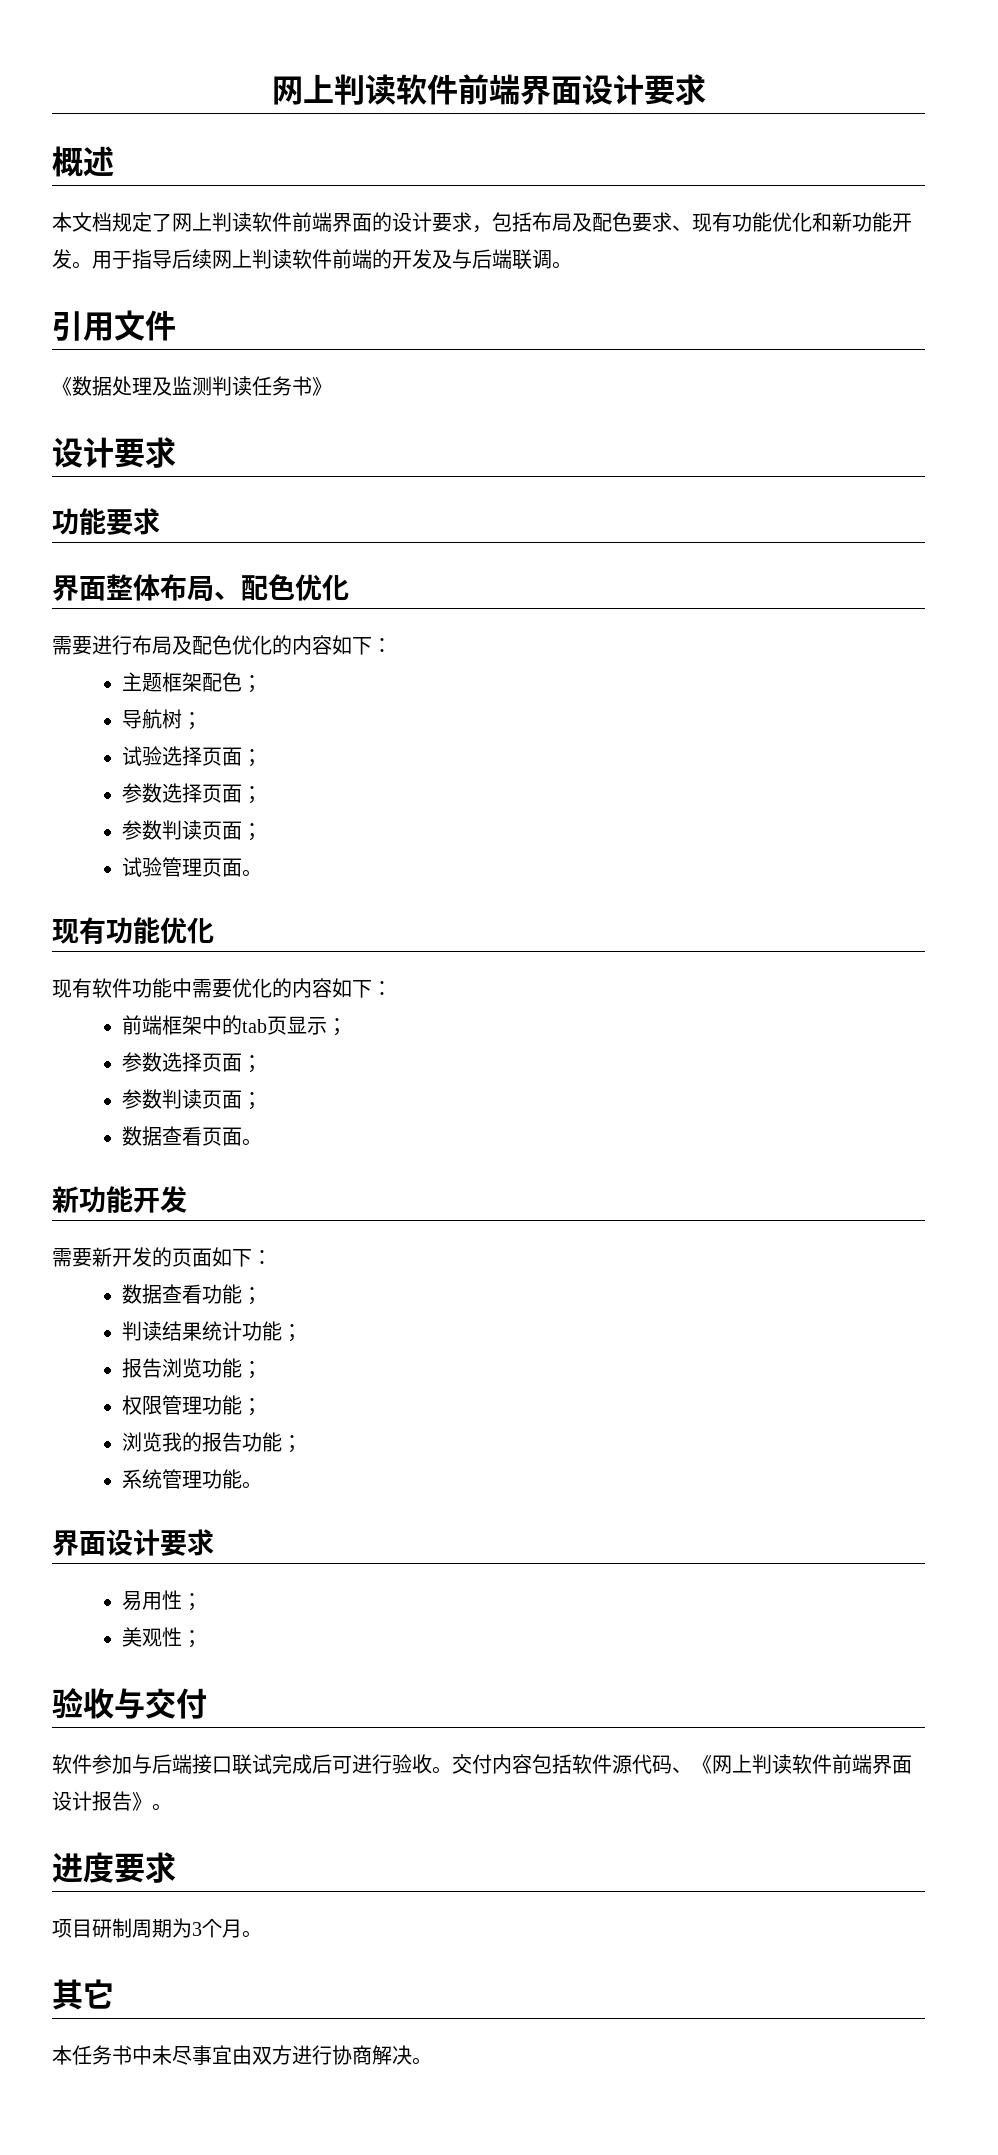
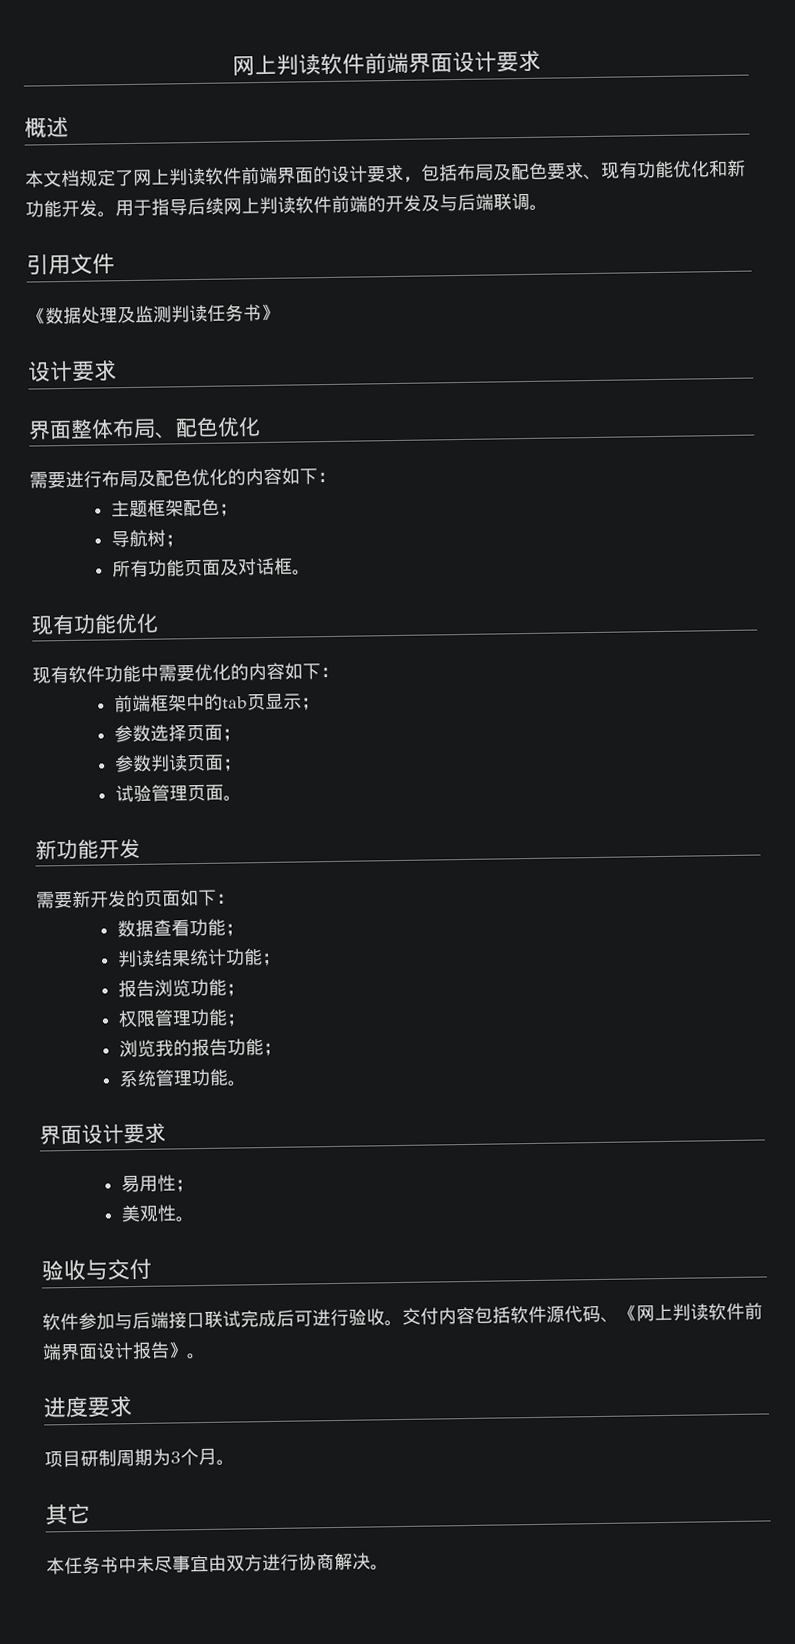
[52,508,160,535] // 功能要求 -> (117, 371) none
[121,746,262,767] [121,783,262,804] [121,820,262,841] [121,857,242,877] 试验选择页面； // 参数选择页面； // 参数判读页面； // 试验管理页面 -> [110,557,293,578] 所有功能页面及对话框
[121,1126,202,1146] 数据查看 -> [114,784,188,803] 试验管理
[181,1630,202,1648] ； -> [174,1216,195,1223] 。

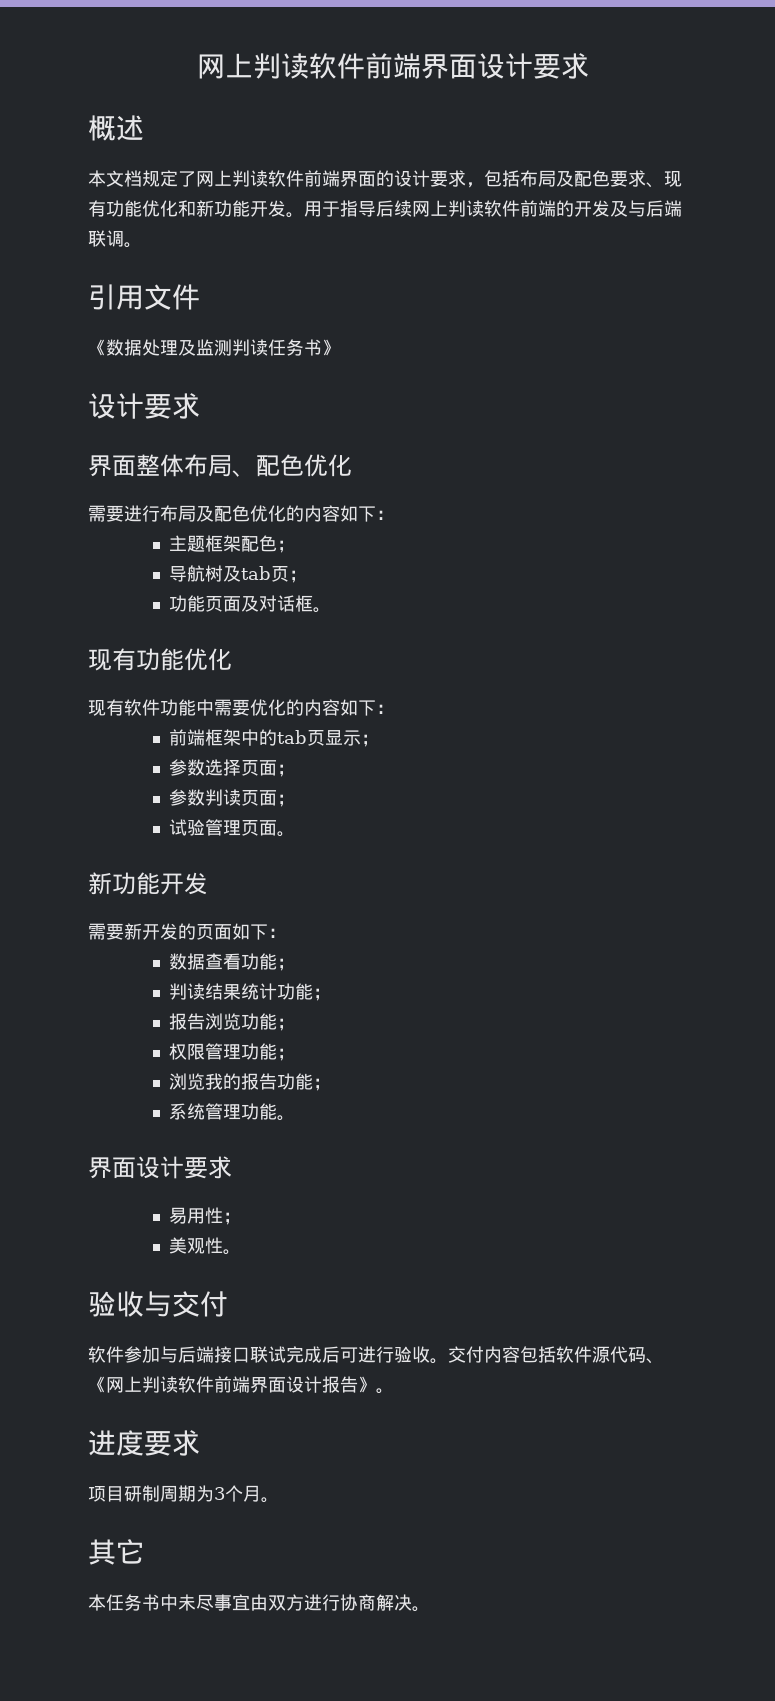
[164,534,184,548] [110,559,149,578] ； // 所有 -> [223,566,308,583] 及tab页； //

